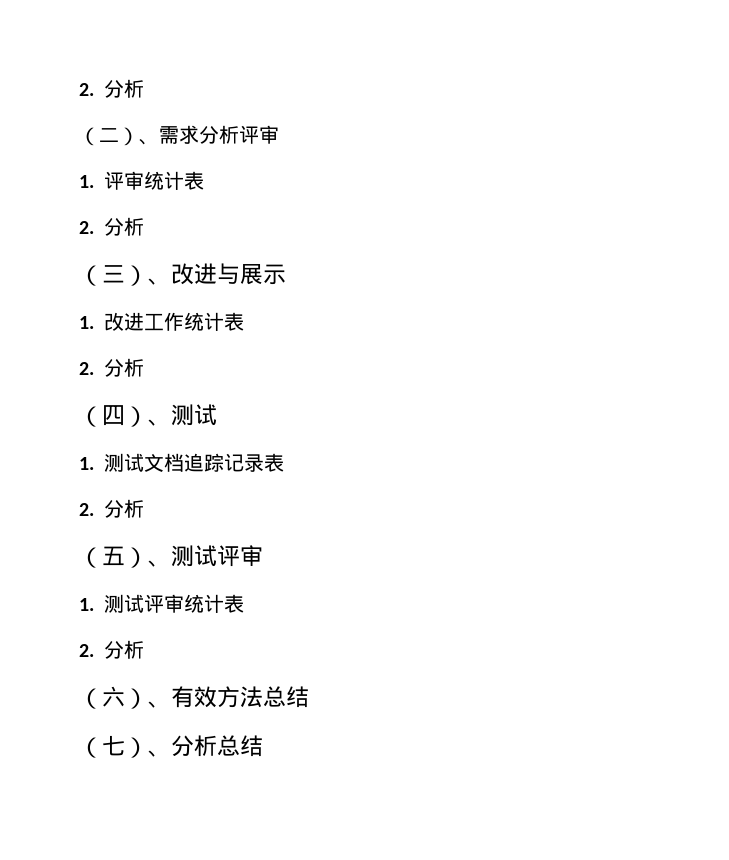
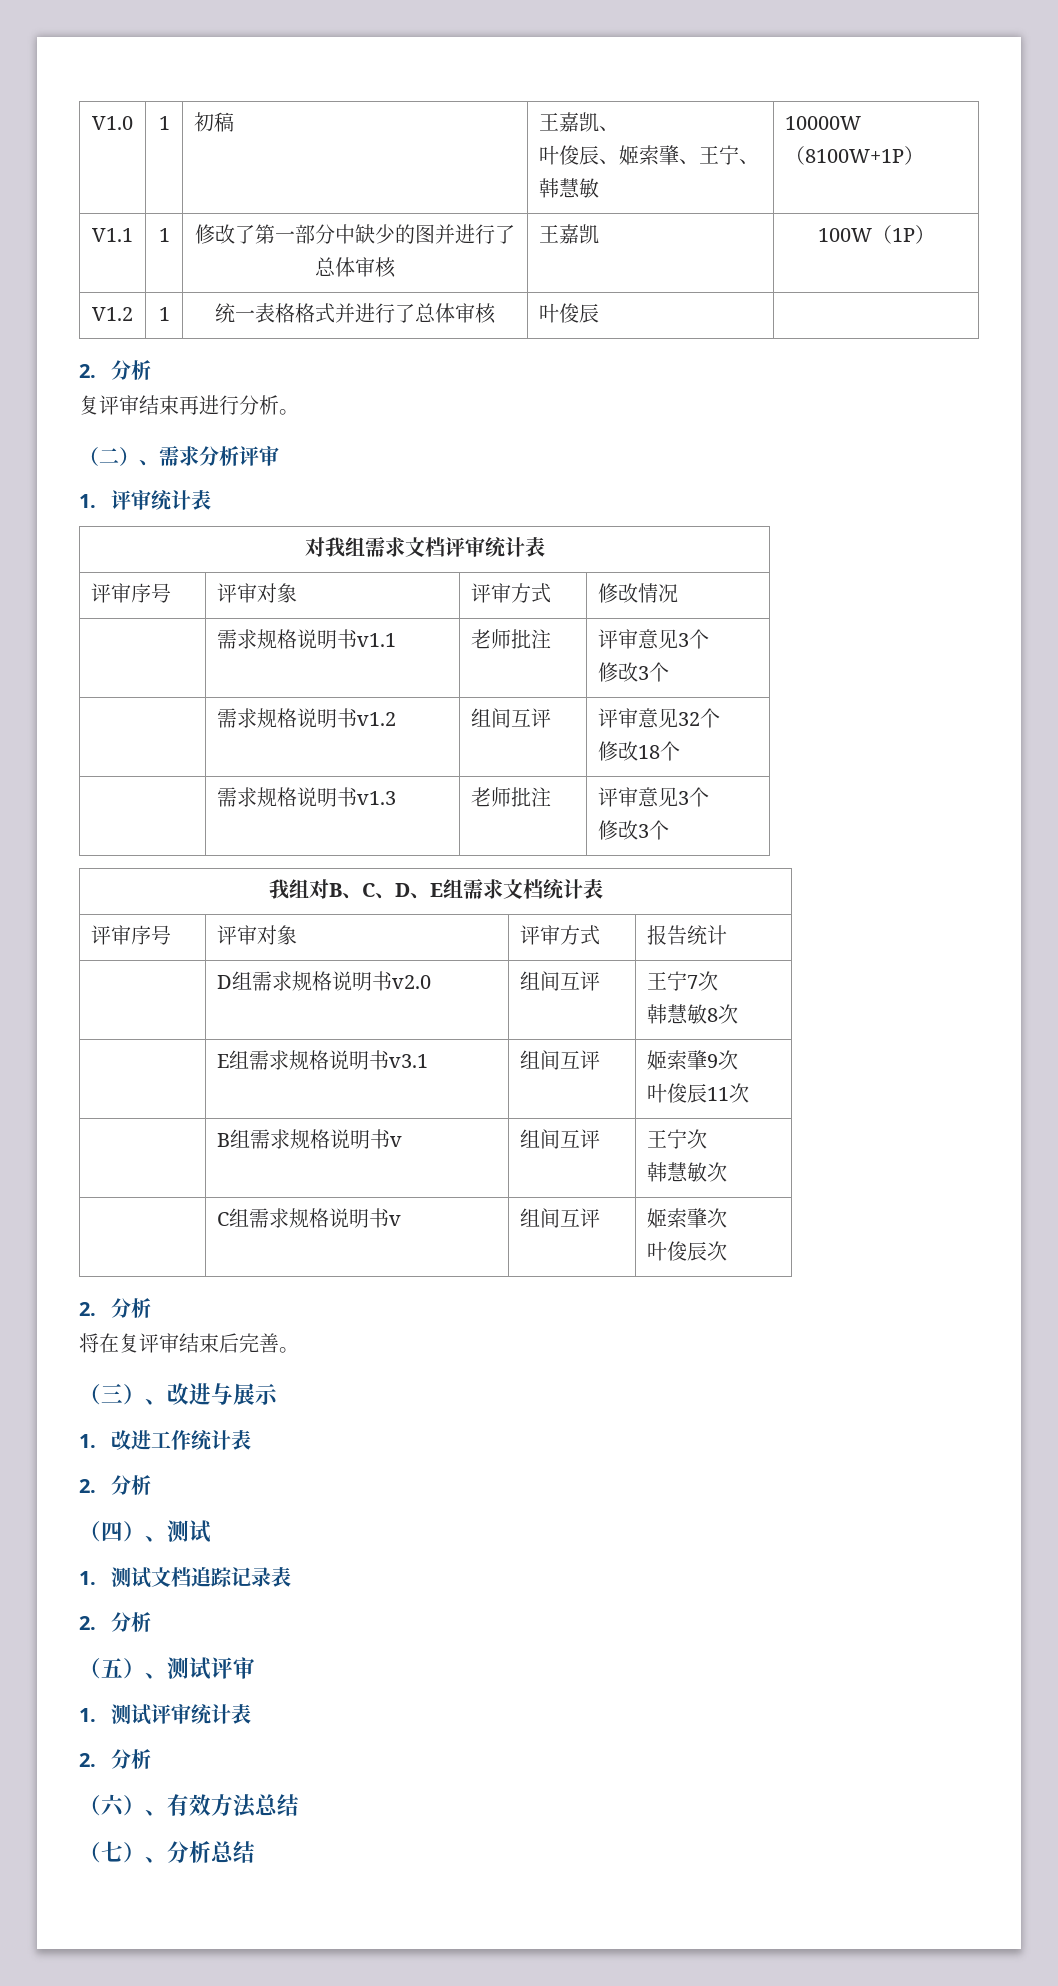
[79,79,144,98] 2.分析 -> [92,116,133,130] [158,116,170,130] [194,112,235,132] [539,112,620,132] [539,145,760,165] [539,178,600,198] [785,116,862,130] [785,146,925,165] [92,228,133,242] [158,228,170,242] [195,224,515,244] [315,257,396,278] [539,224,600,244] [817,225,935,244] [92,307,133,321] [158,307,170,321] [215,303,496,324] [539,303,600,323] [79,360,152,380] [79,395,299,415] V1.0 | 1 | 初稿 | 王嘉凯、 // 叶俊辰、姬索肇、王宁、韩慧敏 | 10000W（8100W+1P） // V1.1 | 1 | 修改了第一部分中缺少的图并进行了总体审核 | 王嘉凯 | 100W（1P） // V1.2 | 1 | 统一表格格式并进行了总体审核 | 叶俊辰 | // 2.分析 // 复评审结束再进行分析。
[79,217,144,236] // 2.分析 -> [304,536,545,557] [91,583,172,603] [217,583,298,603] [471,583,552,603] [598,583,679,603] [217,629,397,649] [471,629,552,649] [598,629,710,649] [598,662,670,682] [217,708,397,728] [471,708,552,728] [598,708,721,728] [598,741,681,761] [217,787,397,807] [471,787,552,807] [598,787,710,807] [598,820,670,840] [268,878,603,899] [91,925,172,945] [217,925,298,945] [520,925,601,945] [647,925,728,945] [217,971,432,991] [520,971,601,991] [647,971,719,991] [647,1004,739,1024] [217,1050,429,1070] [520,1050,601,1070] [647,1050,739,1070] [647,1083,750,1103] [217,1129,403,1149] [520,1129,601,1149] [647,1129,708,1149] [647,1162,728,1182] [217,1208,402,1228] [520,1208,601,1228] [647,1208,728,1228] [647,1241,728,1261] [79,1298,152,1318] [79,1333,299,1353] // 对我组需求文档评审统计表 // 评审序号 | 评审对象 | 评审方式 | 修改情况 // | 需求规格说明书v1.1 | 老师批注 | 评审意见3个 // 修改3个 // | 需求规格说明书v1.2 | 组间互评 | 评审意见32个 // 修改18个 // | 需求规格说明书v1.3 | 老师批注 | 评审意见3个 // 修改3个 // 我组对B、C、D、E组需求文档统计表 // 评审序号 | 评审对象 | 评审方式 | 报告统计 // | D组需求规格说明书v2.0 | 组间互评 | 王宁7次 // 韩慧敏8次 // | E组需求规格说明书v3.1 | 组间互评 | 姬索肇9次 // 叶俊辰11次 // | B组需求规格说明书v | 组间互评 | 王宁次 // 韩慧敏次 // | C组需求规格说明书v | 组间互评 | 姬索肇次 // 叶俊辰次 // 2.分析 // 将在复评审结束后完善。

